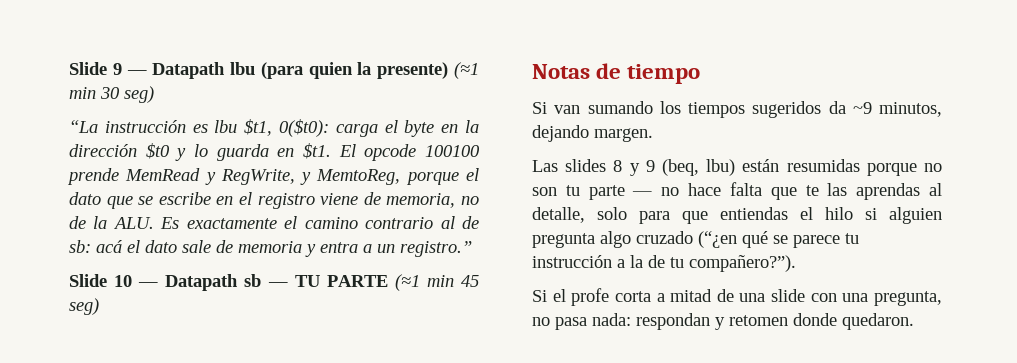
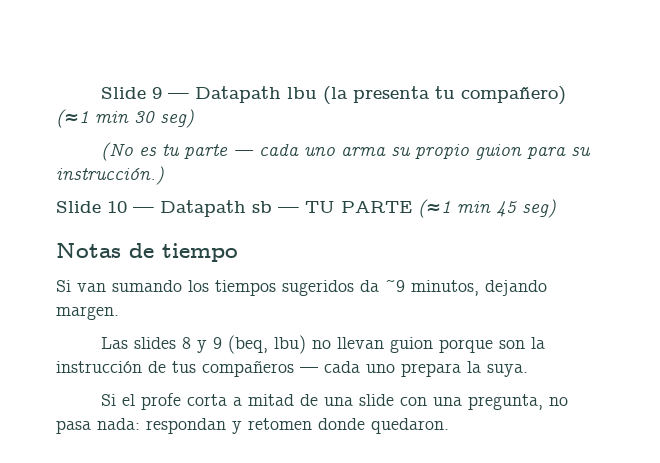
[260,62,449,79] (para quien la presente) -> [322,86,566,105] (la presenta tu compañero)
[69,119,480,137] [69,143,481,161] [67,168,479,185] [69,192,480,209] [69,216,480,229] [69,240,472,257] “La instrucción es lbu $t1, 0($t0): carga el byte en la dirección $t0 y lo guarda en $t1. El opcode 100100 prende MemRead y RegWrite, y MemtoReg, porque el dato que se escribe en el registro viene de memoria, no de la ALU. Es exactamente el camino contrario al de sb: acá el dato sale de memoria y entra a un registro.” -> [100,142,591,161] [56,166,164,185] (No es tu parte — cada uno arma su propio guion para su instrucción.)
[742,159,942,176] [532,182,942,200] [532,207,942,224] [532,231,859,248] [532,255,796,272] están resumidas porque no son tu parte — no hace falta que te las aprendas al detalle, solo para que entiendas el hilo si alguien pregunta algo cruzado (“¿en qué se parece tu instrucción a la de tu compañero?”). -> [311,337,545,353] [56,360,528,377] no llevan guion porque son la instrucción de tus compañeros — cada uno prepara la suya.

